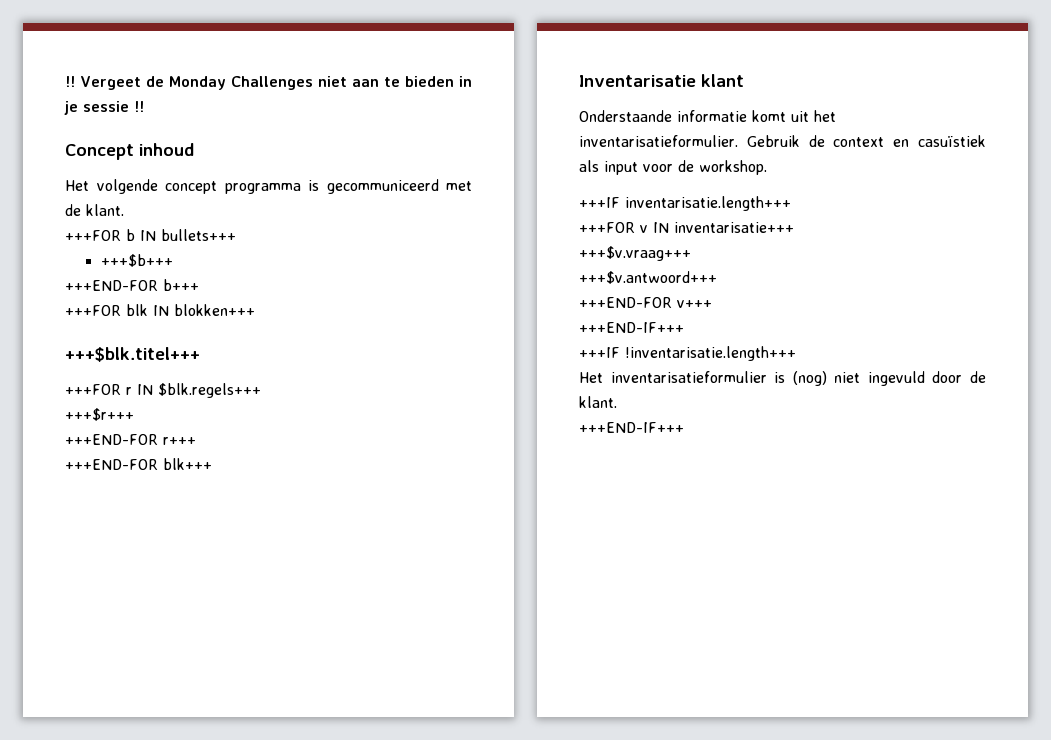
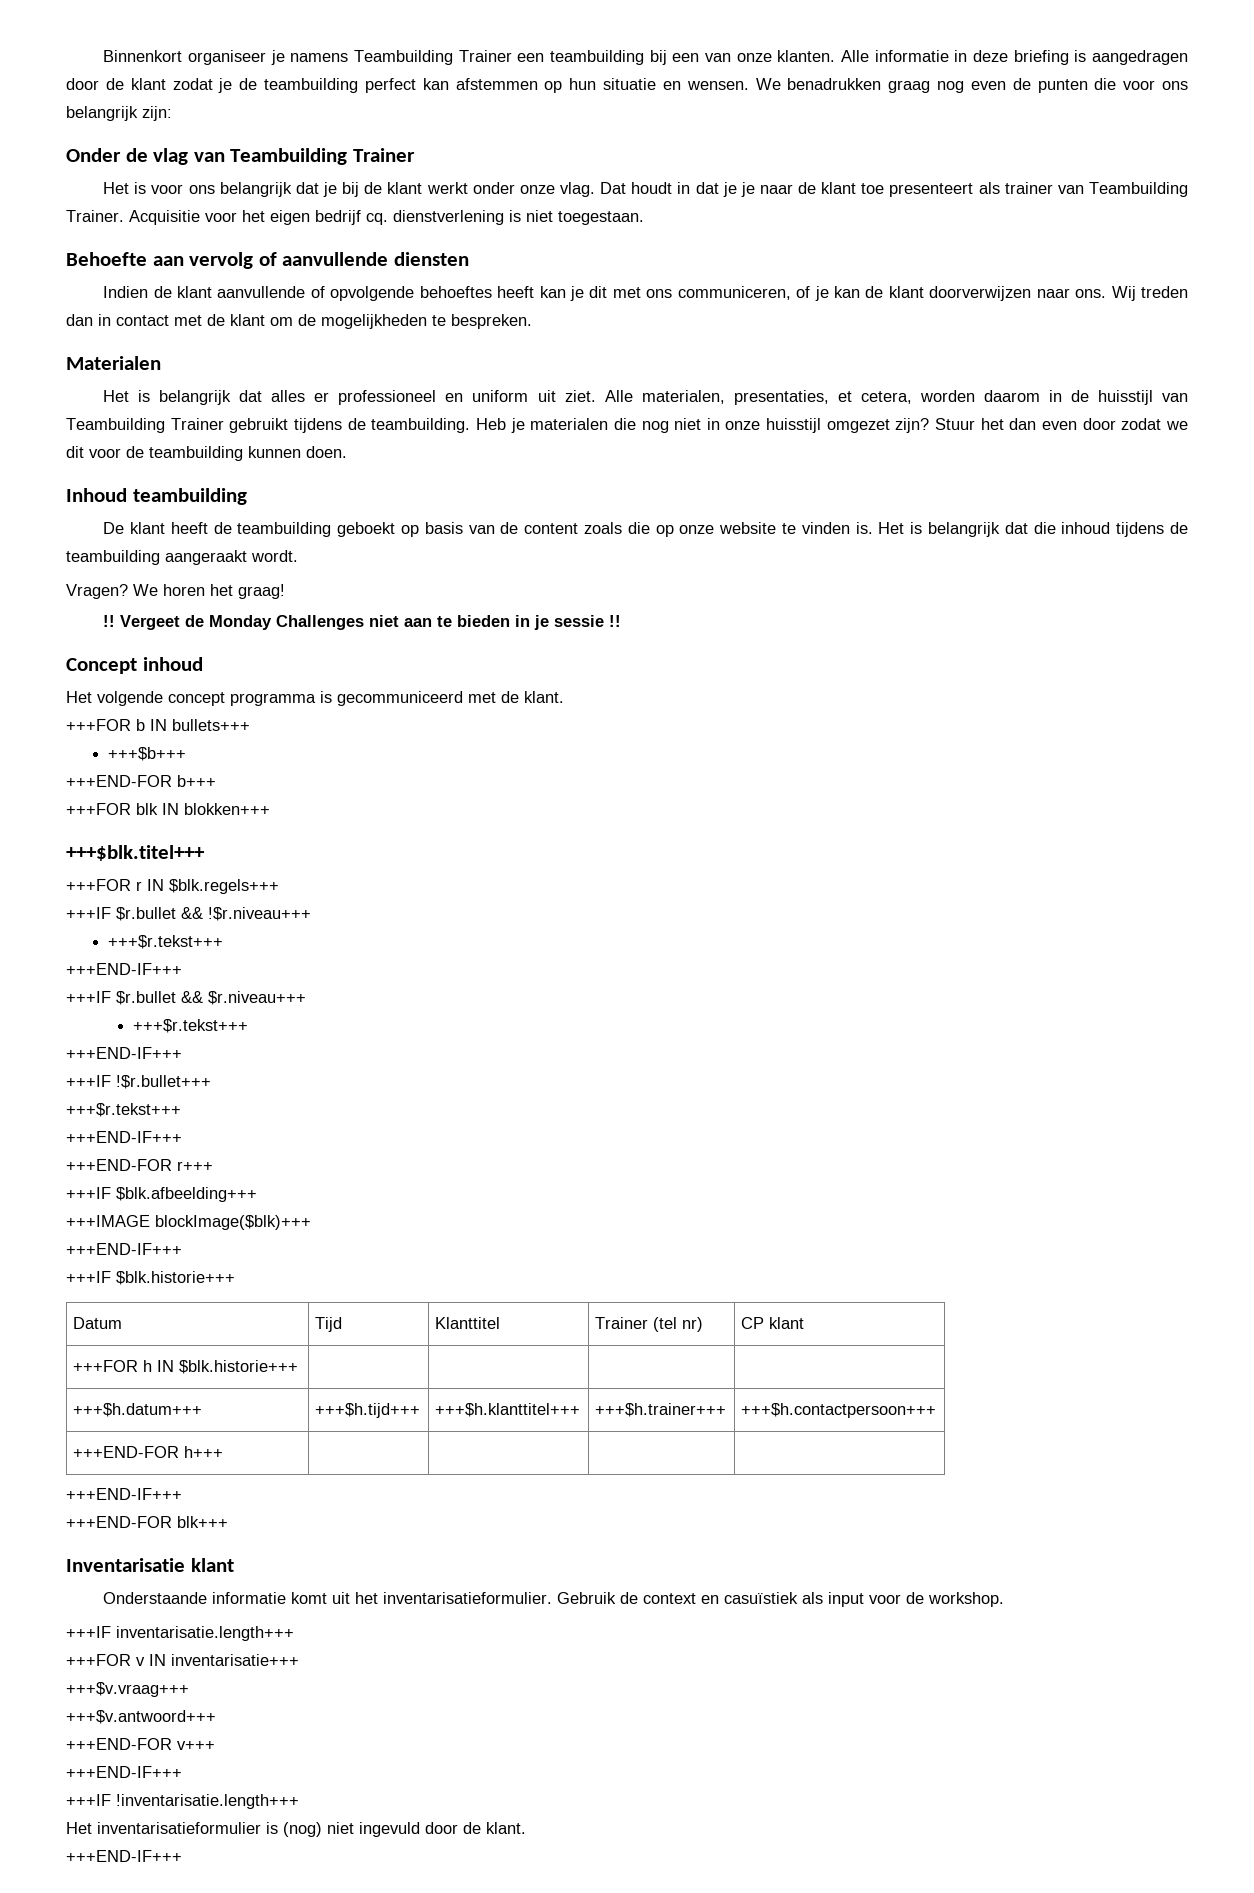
(65, 81) none -> [103,50,1189,65] [66,78,1188,93] [66,106,172,121] [66,148,415,165] [103,182,1189,197] [66,210,644,225] [66,252,469,269] [103,286,1189,301] [66,314,532,329] [66,356,161,370] [103,390,1189,405] [66,418,1189,433] [66,446,347,461] [66,488,247,505] [103,522,1189,537] [66,550,298,565] [66,584,285,599] Binnenkort organiseer je namens Teambuilding Trainer een teambuilding bij een van onze klanten. Alle informatie in deze briefing is aangedragen door de klant zodat je de teambuilding perfect kan afstemmen op hun situatie en wensen. We benadrukken graag nog even de punten die voor ons belangrijk zijn: // Onder de vlag van Teambuilding Trainer // Het is voor ons belangrijk dat je bij de klant werkt onder onze vlag. Dat houdt in dat je je naar de klant toe presenteert als trainer van Teambuilding Trainer. Acquisitie voor het eigen bedrijf cq. dienstverlening is niet toegestaan. // Behoefte aan vervolg of aanvullende diensten // Indien de klant aanvullende of opvolgende behoeftes heeft kan je dit met ons communiceren, of je kan de klant doorverwijzen naar ons. Wij treden dan in contact met de klant om de mogelijkheden te bespreken. // Materialen // Het is belangrijk dat alles er professioneel en uniform uit ziet. Alle materialen, presentaties, et cetera, worden daarom in de huisstijl van Teambuilding Trainer gebruikt tijdens de teambuilding. Heb je materialen die nog niet in onze huisstijl omgezet zijn? Stuur het dan even door zodat we dit voor de teambuilding kunnen doen. // Inhoud teambuilding // De klant heeft de teambuilding geboekt op basis van de content zoals die op onze website te vinden is. Het is belangrijk dat die inhoud tijdens de teambuilding aangeraakt wordt. // Vragen? We horen het graag! //
[65,408,134,421] [65,434,196,445] +++$r+++ // +++END-FOR r+++ -> [66,907,311,921] [108,935,224,949] [66,963,182,975] [66,991,306,1005] [132,1019,248,1033] [66,1047,182,1059] [66,1075,211,1089] [66,1103,181,1117] [66,1131,182,1143] [66,1159,213,1171] [66,1187,257,1202] [66,1215,311,1230] [66,1243,182,1255] [66,1271,235,1285] [73,1317,123,1329] [315,1317,343,1332] [435,1317,501,1329] [595,1317,704,1332] [741,1317,805,1329] [73,1360,299,1374] [73,1403,203,1417] [315,1403,421,1418] [435,1403,581,1417] [595,1403,727,1417] [741,1403,937,1418] [73,1446,224,1458] [66,1488,182,1500] +++IF $r.bullet && !$r.niveau+++ // +++$r.tekst+++ // +++END-IF+++ // +++IF $r.bullet && $r.niveau+++ // +++$r.tekst+++ // +++END-IF+++ // +++IF !$r.bullet+++ // +++$r.tekst+++ // +++END-IF+++ // +++END-FOR r+++ // +++IF $blk.afbeelding+++ // +++IMAGE blockImage($blk)+++ // +++END-IF+++ // +++IF $blk.historie+++ // Datum | Tijd | Klanttitel | Trainer (tel nr) | CP klant // +++FOR h IN $blk.historie+++ | | | | // +++$h.datum+++ | +++$h.tijd+++ | +++$h.klanttitel+++ | +++$h.trainer+++ | +++$h.contactpersoon+++ // +++END-FOR h+++ | | | | // +++END-IF+++

